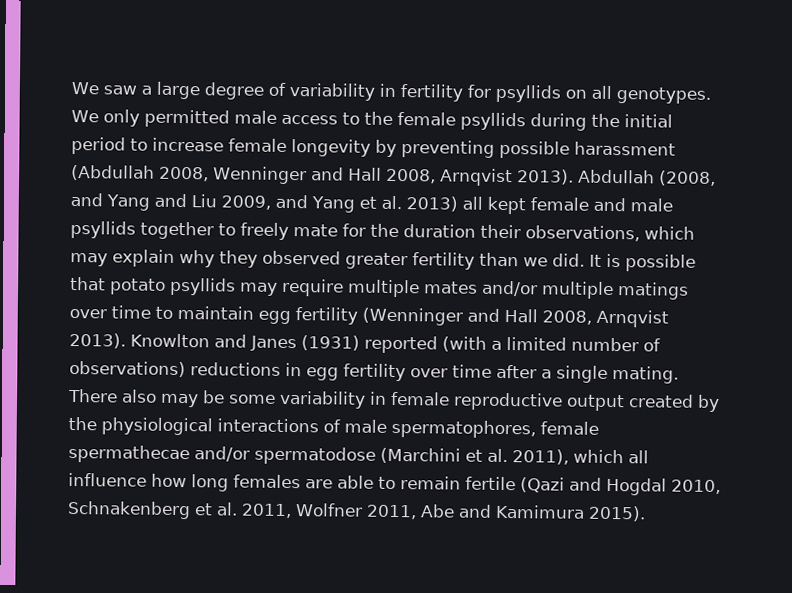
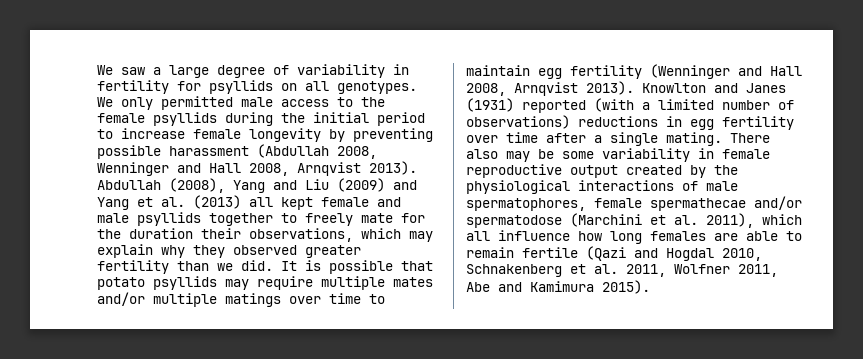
[658,170,716,186] [70,192,103,207] (2008, and -> [169,178,225,193] (2008),
[220,195,271,210] 2009, -> [337,178,385,192] (2009)
[405,196,458,212] 2013) -> [193,195,241,209] (2013)

